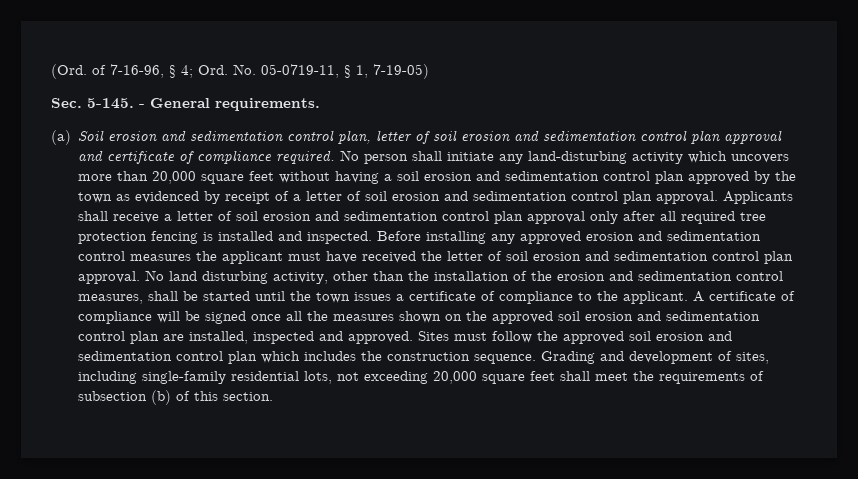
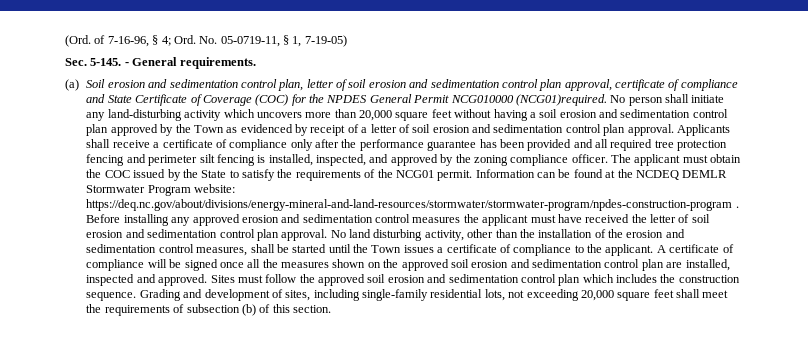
[724,130,783,144] [78,150,336,164] approval and certificate of compliance required. -> [564,79,738,91] [86,94,607,106] approval, certificate of compliance and State Certificate of Coverage (COC) for the NPDES General Permit NCG010000 (NCG01)required.
[78,192,113,203] town -> [193,125,224,133] Town
[177,211,656,224] letter of soil erosion and sedimentation control plan approval only after -> [162,139,593,151] certificate of compliance only after the performance guarantee has been provided and
[203,231,373,244] is installed and inspected. -> [126,154,742,166] [86,169,728,181] [86,184,236,196] [86,199,739,211] and perimeter silt fencing is installed, inspected, and approved by the zoning compliance officer. The applicant must obtain the COC issued by the State to satisfy the requirements of the NCG01 permit. Information can be found at the NCDEQ DEMLR Stormwater Program website: https://deq.nc.gov/about/divisions/energy-mineral-and-land-resources/stormwater/stormwater-program/npdes-construction-program .
[316,292,351,303] town -> [371,245,402,253] Town

